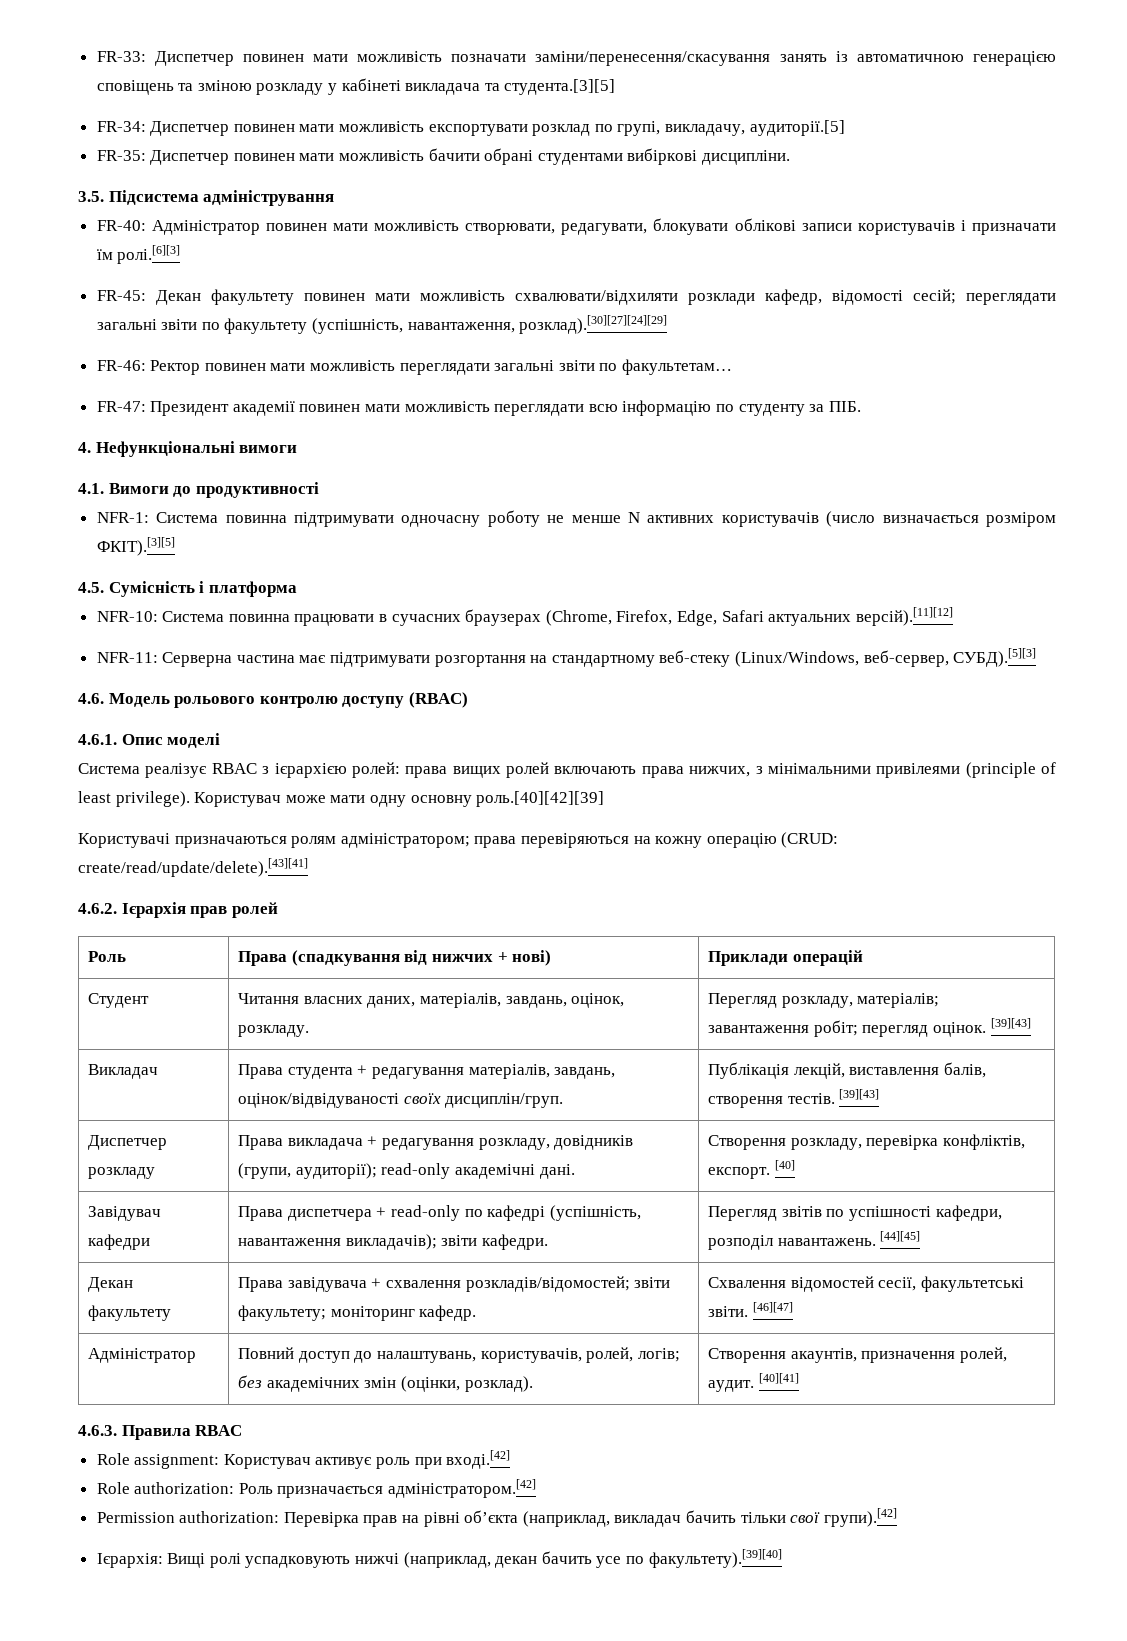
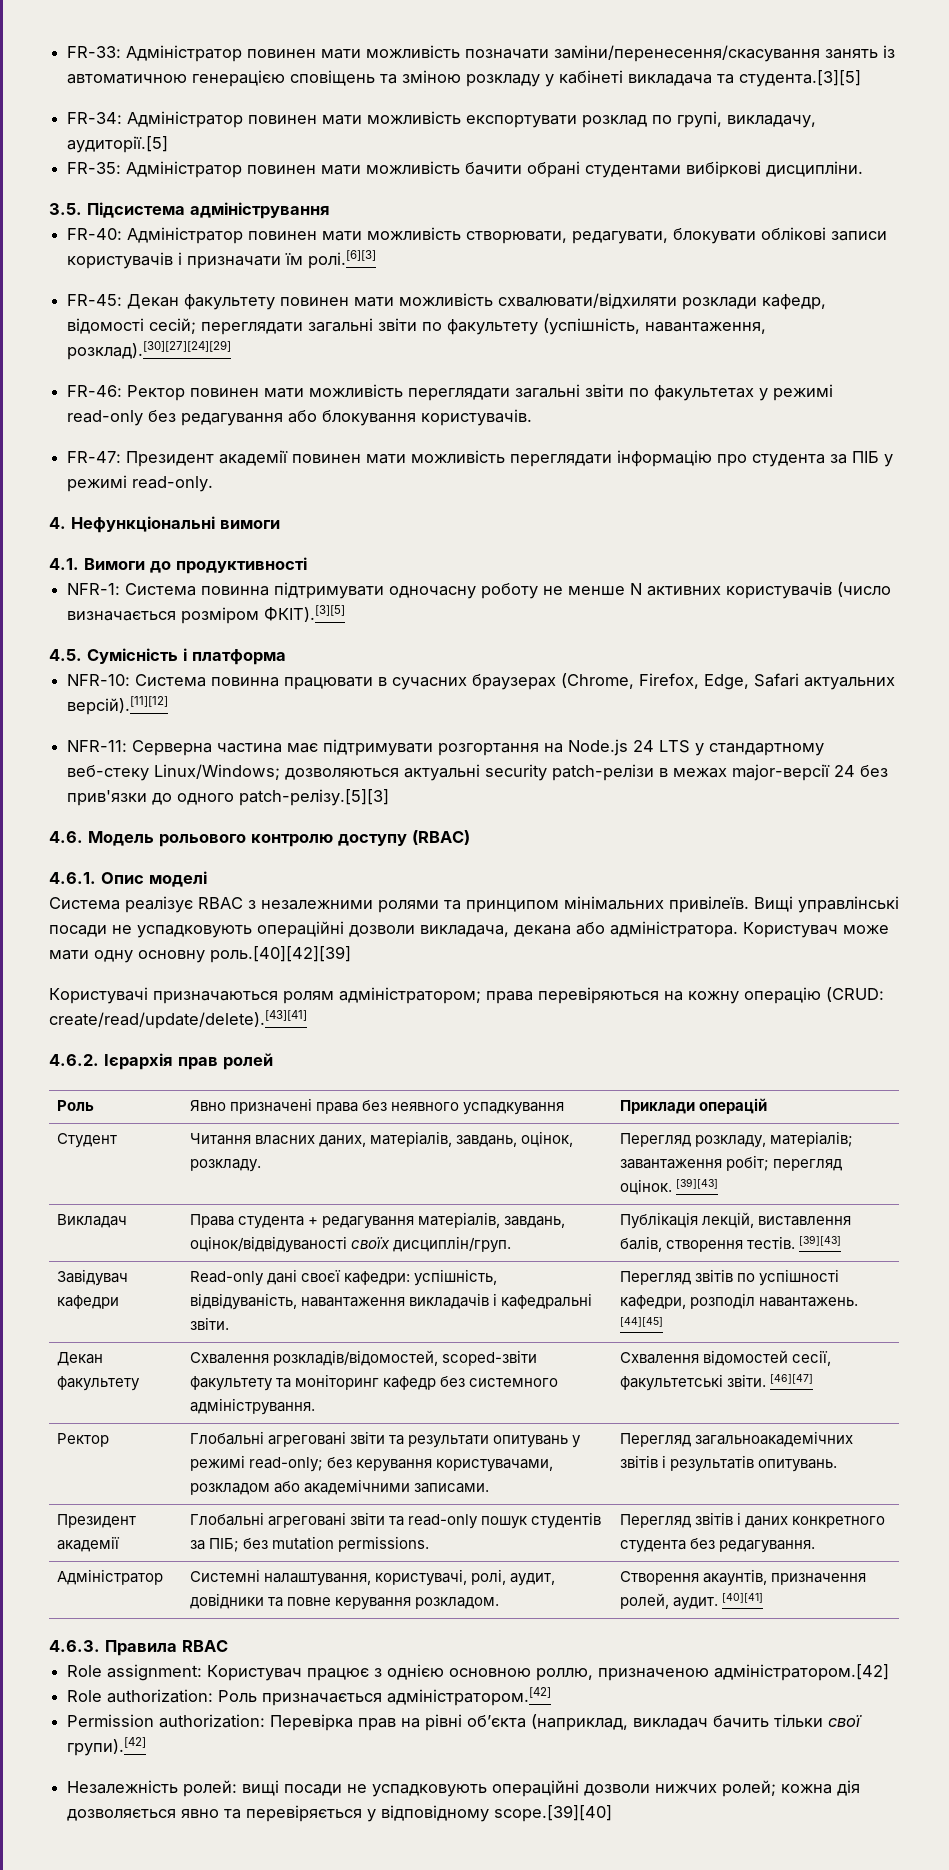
[154,51,234,66] Диспетчер -> [126,45,243,62] Адміністратор
[150,121,230,136] Диспетчер -> [127,111,244,128] Адміністратор
[150,150,230,165] Диспетчер -> [126,161,243,178] Адміністратор
[622,359,733,375] факультетам… -> [654,384,834,401] [67,409,533,426] факультетах у режимі read-only без редагування або блокування користувачів.
[588,400,861,416] всю інформацію по студенту за ПІБ. -> [617,450,894,467] [67,475,214,492] інформацію про студента за ПІБ у режимі read-only.
[551,648,1037,667] стандартному веб-стеку (Linux/Windows, веб-сервер, СУБД).[5][3] -> [568,739,825,756] [67,764,889,781] [67,789,390,806] Node.js 24 LTS у стандартному веб-стеку Linux/Windows; дозволяються актуальні security patch-релізи в межах major-версії 24 без прив'язки до одного patch-релізу.[5][3]
[274,762,1056,778] [78,791,190,807] ієрархією ролей: права вищих ролей включають права нижчих, з мінімальними привілеями (principle of least privilege). -> [261,896,899,913] [49,921,738,938] незалежними ролями та принципом мінімальних привілеїв. Вищі управлінські посади не успадковують операційні дозволи викладача, декана або адміністратора.
[238,950,552,966] Права (спадкування від нижчих + нові) -> [189,1098,565,1115] Явно призначені права без неявного успадкування
[88,1135,168,1150] [88,1167,156,1179] [238,1135,634,1150] [238,1163,575,1179] [708,1134,1026,1150] [708,1160,795,1179] [88,1206,162,1221] [88,1234,151,1250] [238,1205,641,1221] [238,1234,549,1250] Диспетчер розкладу | Права викладача + редагування розкладу, довідників (групи, аудиторії); read-only академічні дані. | Створення розкладу, перевірка конфліктів, експорт. [40] // Завідувач кафедри | Права диспетчера + read-only по кафедрі (успішність, навантаження викладачів); звіти кафедри. -> [56,1269,128,1286] [56,1295,119,1309] [189,1269,498,1286] [189,1293,593,1310] [189,1317,229,1330] Завідувач кафедри | Read-only дані своєї кафедри: успішність, відвідуваність, навантаження викладачів і кафедральні звіти.
[238,1276,671,1292] [238,1305,477,1321] Права завідувача + схвалення розкладів/відомостей; звіти факультету; моніторинг кафедр. -> [189,1350,538,1366] [189,1374,559,1391] [189,1398,315,1415] Схвалення розкладів/відомостей, scoped-звіти факультету та моніторинг кафедр без системного адміністрування.
[88,1348,197,1363] [238,1347,680,1363] [238,1375,533,1392] Адміністратор | Повний доступ до налаштувань, користувачів, ролей, логів; без академічних змін (оцінки, розклад). -> [56,1433,109,1447] [189,1431,582,1448] [189,1455,554,1472] [189,1479,490,1495] [619,1431,853,1447] [619,1455,838,1472] [56,1514,136,1528] [56,1536,120,1552] [189,1512,602,1529] [189,1536,430,1552] [619,1512,886,1528] [619,1538,816,1553] [56,1569,163,1585] [189,1569,556,1586] [189,1593,500,1610] Ректор | Глобальні агреговані звіти та результати опитувань у режимі read-only; без керування користувачами, розкладом або академічними записами. | Перегляд загальноакадемічних звітів і результатів опитувань. // Президент академії | Глобальні агреговані звіти та read-only пошук студентів за ПІБ; без mutation permissions. | Перегляд звітів і даних конкретного студента без редагування. // Адміністратор | Системні налаштування, користувачі, ролі, аудит, довідники та повне керування розкладом.
[315,1450,511,1469] активує роль при вході.[42] -> [307,1664,890,1681] працює з однією основною роллю, призначеною адміністратором.[42]
[96,1549,782,1568] Ієрархія: Вищі ролі успадковують нижчі (наприклад, декан бачить усе по факультету).[39][40] -> [67,1780,861,1797] [67,1805,613,1822] Незалежність ролей: вищі посади не успадковують операційні дозволи нижчих ролей; кожна дія дозволяється явно та перевіряється у відповідному scope.[39][40]

